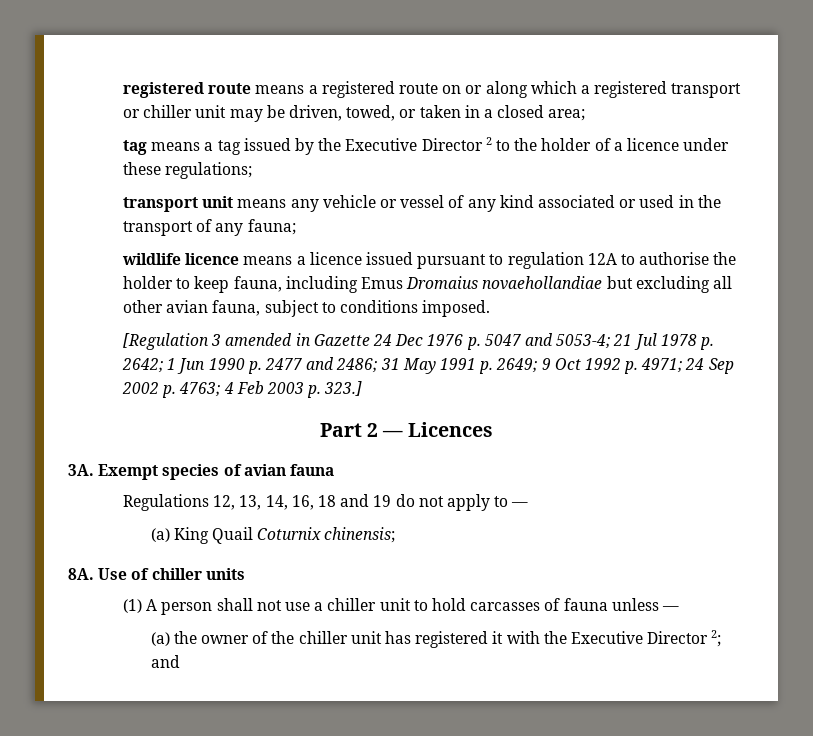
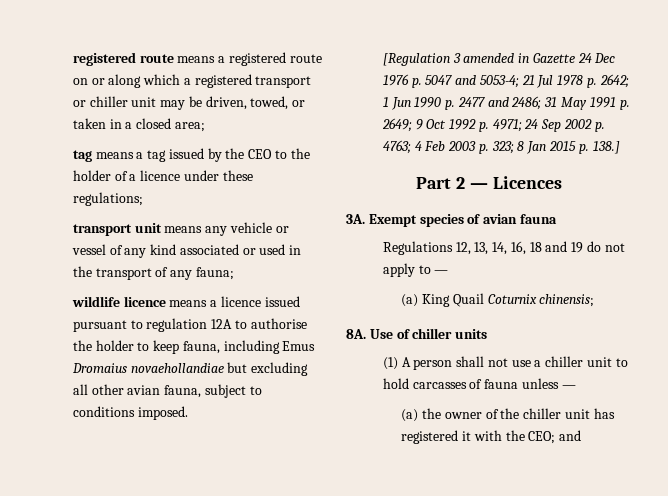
[345,137,492,151] Executive Director 2 -> [248,149,273,159] CEO
[324,381,363,396] 323.] -> [491,141,620,154] 323; 8 Jan 2015 p. 138.]
[570,630,722,647] Executive Director 2; -> [528,431,556,444] CEO;

